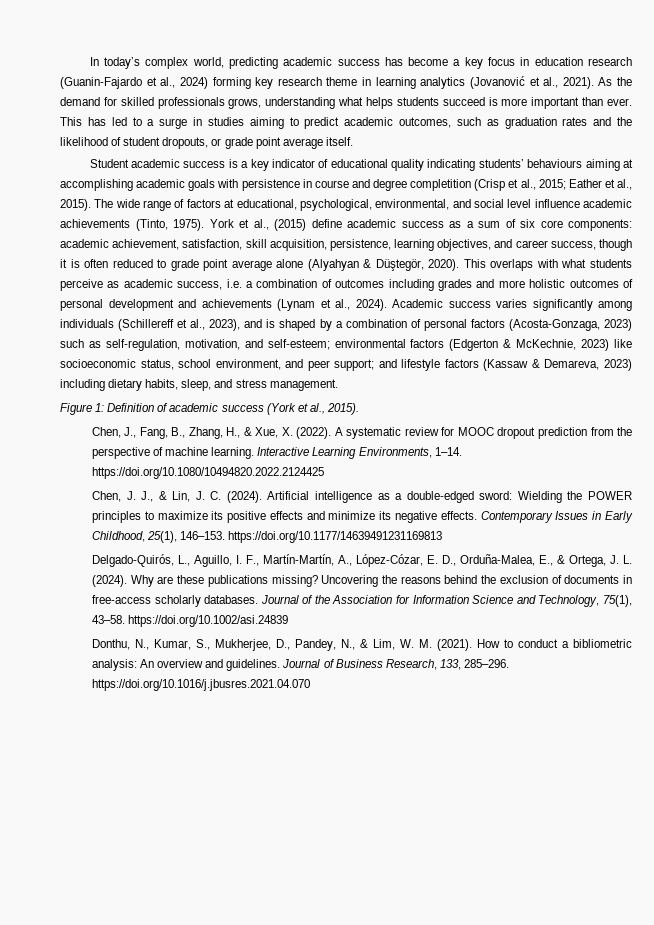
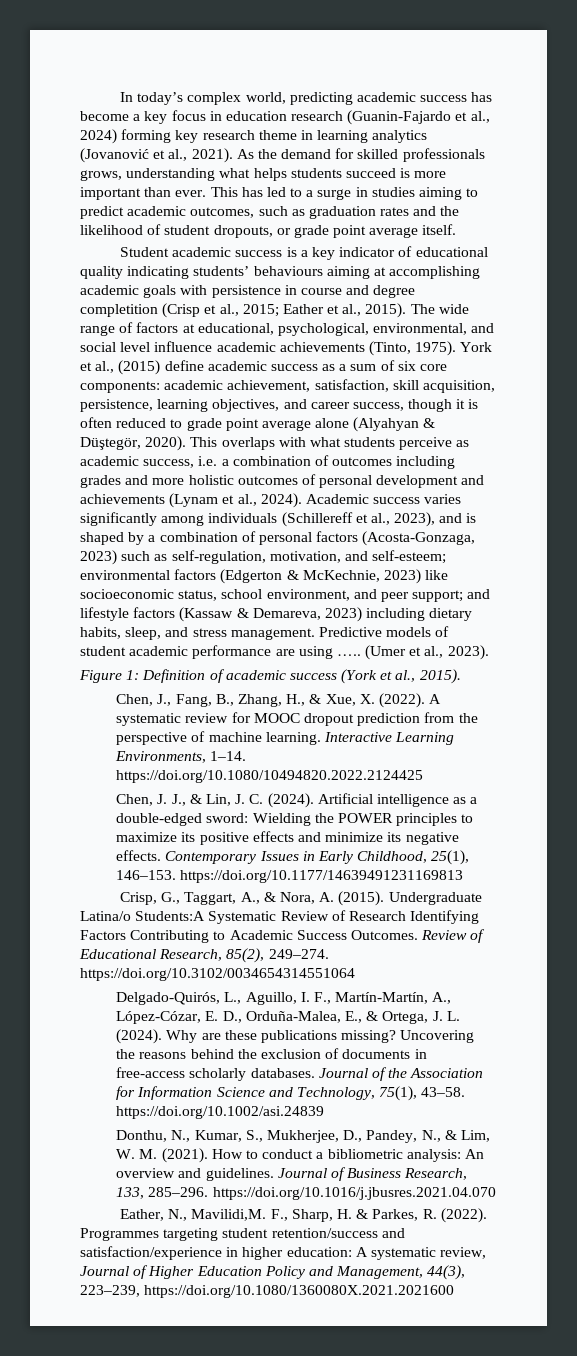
(338, 385) none -> [318,626,450,637] [80,645,489,660] Predictive models of student academic performance are using ….. (Umer et al., 2023).
(443, 537) none -> [120,891,482,906] [80,910,480,924] [80,929,486,943] [79,948,329,963] [80,968,355,981] // Crisp, G., Taggart, A., & Nora, A. (2015). Undergraduate Latina/o Students:A Systematic Review of Research Identifying Factors Contributing to Academic Success Outcomes. Review of Educational Research, 85(2), 249–274. https://doi.org/10.3102/0034654314551064
(310, 685) none -> [120,1208,487,1223] [80,1228,405,1241] [80,1246,487,1260] [80,1265,466,1280] [80,1285,455,1298] // Eather, N., Mavilidi,M. F., Sharp, H. & Parkes, R. (2022). Programmes targeting student retention/success and satisfaction/experience in higher education: A systematic review, Journal of Higher Education Policy and Management, 44(3), 223–239, https://doi.org/10.1080/1360080X.2021.2021600

